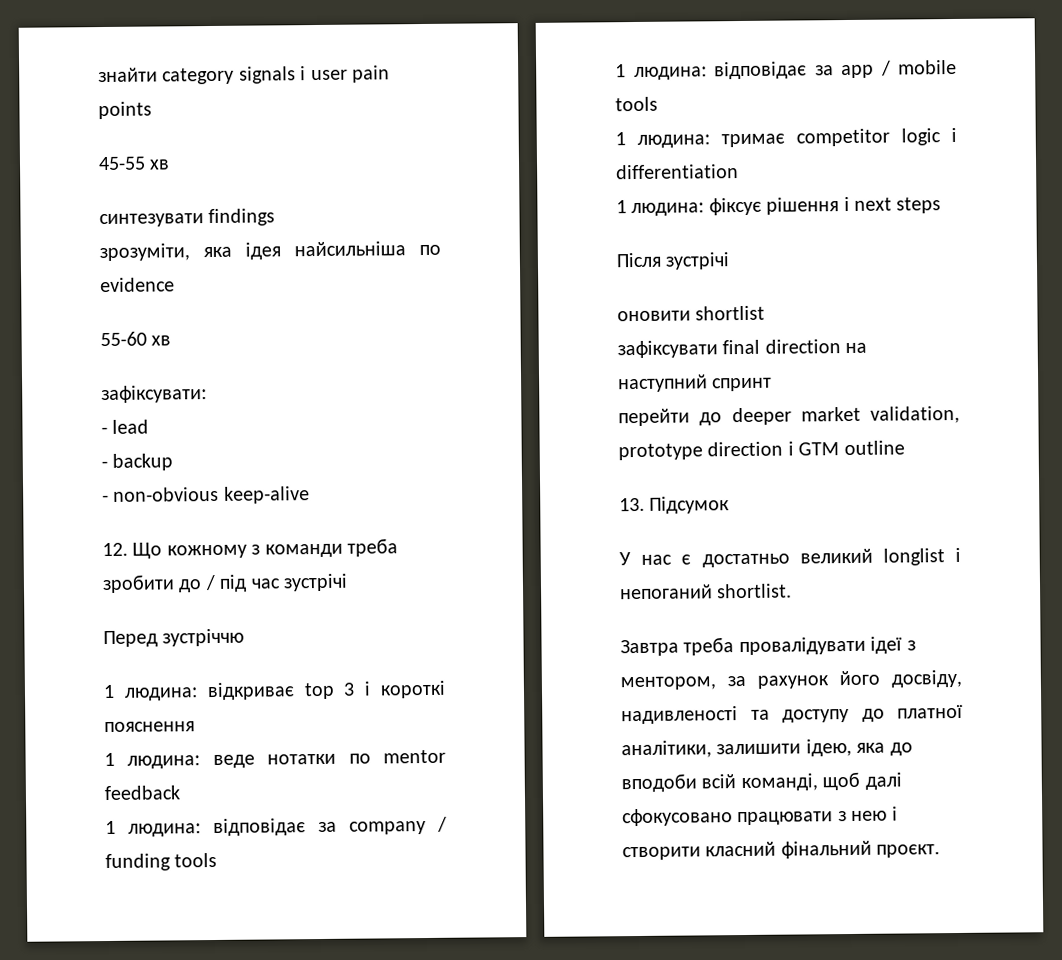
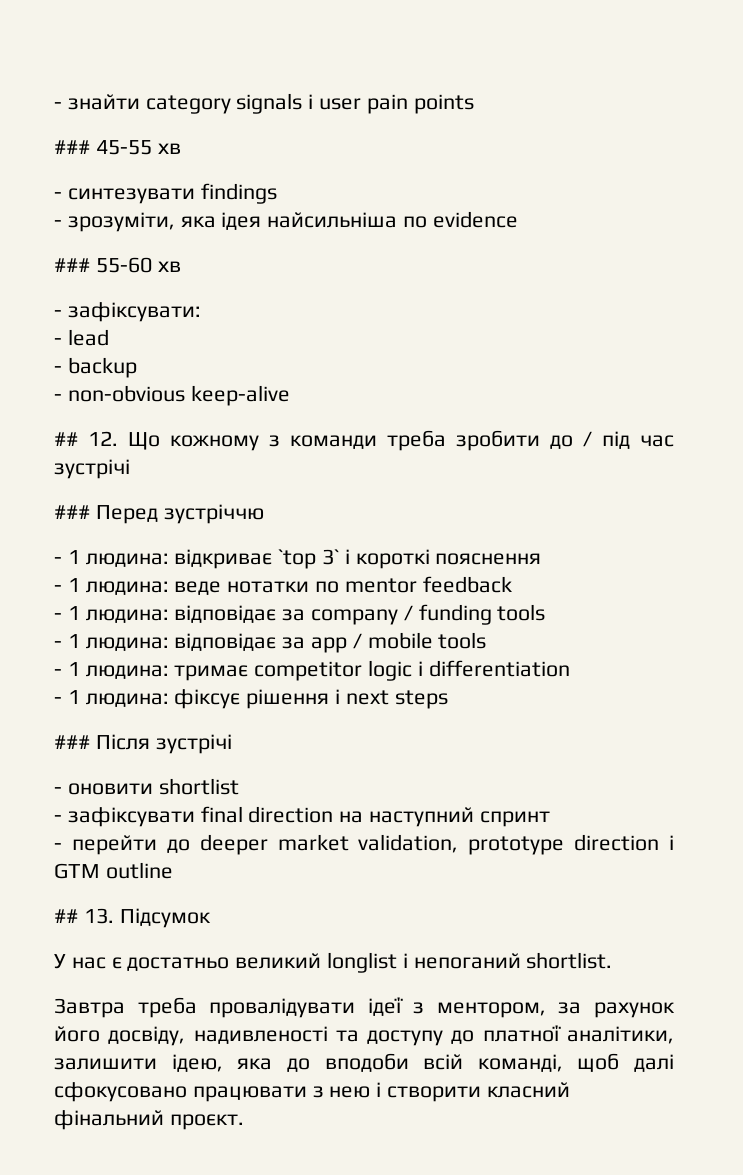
(98, 75) none -> [54,102,62,109] -
(152, 110) none -> [54,140,90,154] ###
(171, 164) none -> [54,192,62,199] -
(276, 217) none -> [54,220,62,227] -
(175, 285) none -> [54,258,90,272] ###
(172, 340) none -> [54,310,62,317] -
(310, 495) none -> [54,432,78,446] ##
(348, 582) none -> [54,505,90,519] ###
(245, 637) none -> [54,557,62,564] -
[303,682,356,700] top 3 -> [278,549,340,569] `top 3`
(195, 727) none -> [54,585,62,592] -
(180, 793) none -> [54,613,62,620] -
(218, 860) none -> [54,641,62,648] -
(658, 104) none -> [54,669,62,676] -
(739, 172) none -> [54,697,62,704] -
(942, 205) none -> [54,735,90,749] ###
(731, 261) none -> [54,787,62,794] -
(766, 313) none -> [54,815,62,822] -
(773, 384) none -> [54,843,62,850] -
(905, 448) none -> [54,909,78,923] ##

